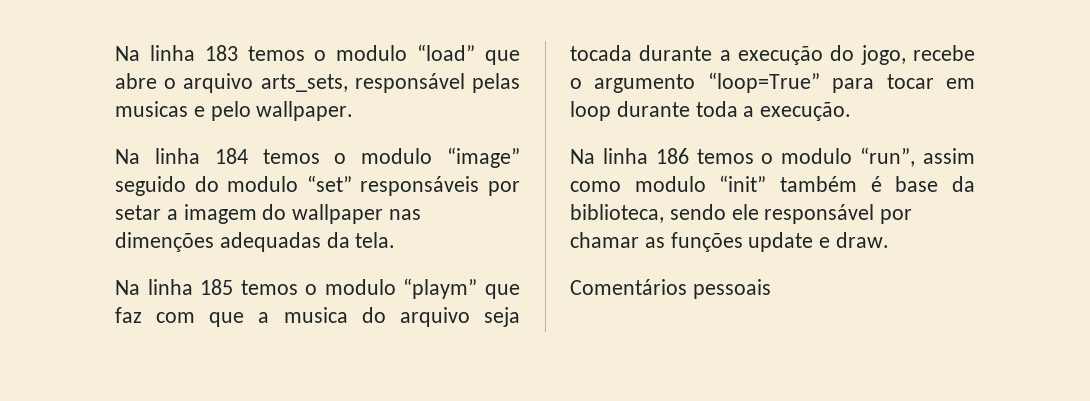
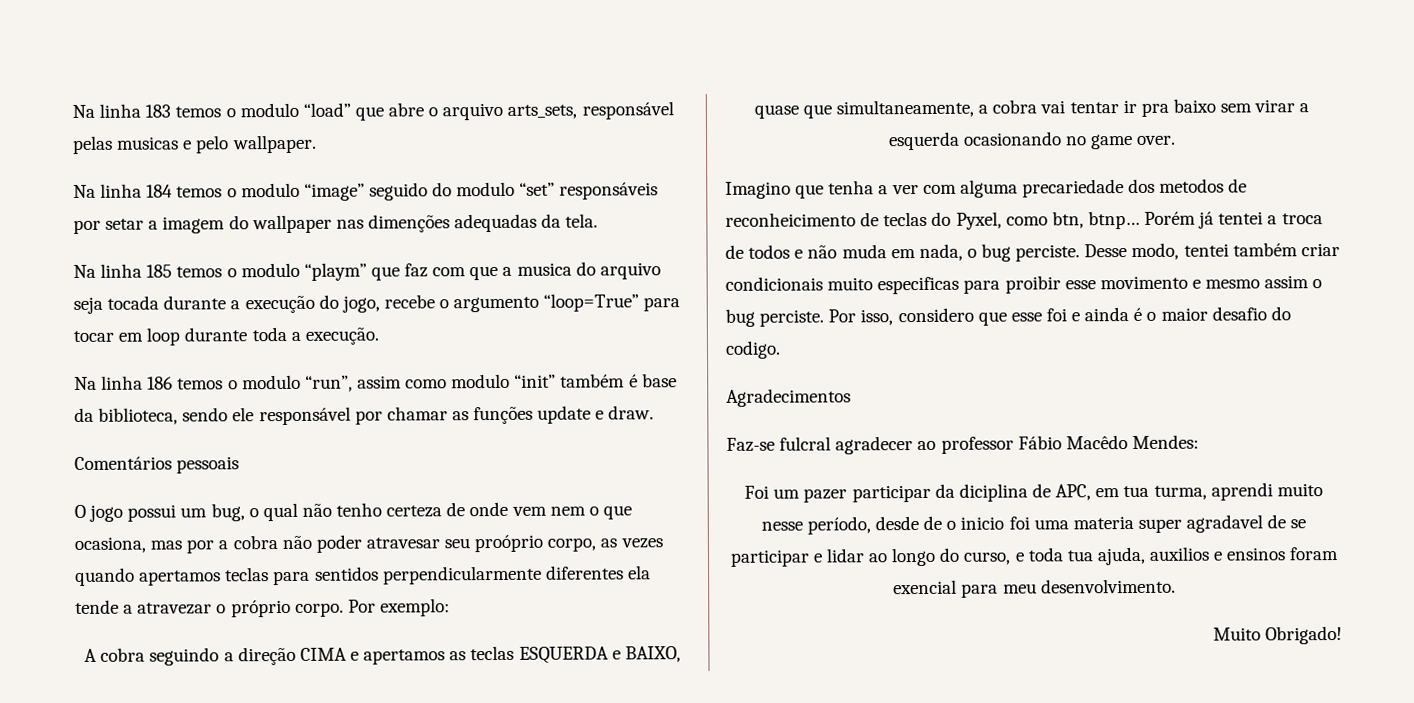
(771, 289) none -> [74,501,632,522] [74,534,663,554] [75,565,651,586] [75,598,450,618] [84,645,681,666] [753,98,1310,119] [887,131,1177,151] [725,178,1248,199] [725,210,1323,230] [725,242,1340,262] [725,275,1323,295] [725,306,1291,327] [725,340,781,359] [726,388,851,407] [726,434,1199,455] [744,482,1323,503] [760,514,1307,535] [729,546,1339,567] [893,578,1176,598] [1212,626,1342,645] // O jogo possui um bug, o qual não tenho certeza de onde vem nem o que ocasiona, mas por a cobra não poder atravesar seu proóprio corpo, as vezes quando apertamos teclas para sentidos perpendicularmente diferentes ela tende a atravezar o próprio corpo. Por exemplo: // A cobra seguindo a direção CIMA e apertamos as teclas ESQUERDA e BAIXO, quase que simultaneamente, a cobra vai tentar ir pra baixo sem virar a esquerda ocasionando no game over. // Imagino que tenha a ver com alguma precariedade dos metodos de reconheicimento de teclas do Pyxel, como btn, btnp… Porém já tentei a troca de todos e não muda em nada, o bug perciste. Desse modo, tentei também criar condicionais muito especificas para proibir esse movimento e mesmo assim o bug perciste. Por isso, considero que esse foi e ainda é o maior desafio do codigo. // Agradecimentos // Faz-se fulcral agradecer ao professor Fábio Macêdo Mendes: // Foi um pazer participar da diciplina de APC, em tua turma, aprendi muito nesse período, desde de o inicio foi uma materia super agradavel de se participar e lidar ao longo do curso, e toda tua ajuda, auxilios e ensinos foram exencial para meu desenvolvimento. // Muito Obrigado!

